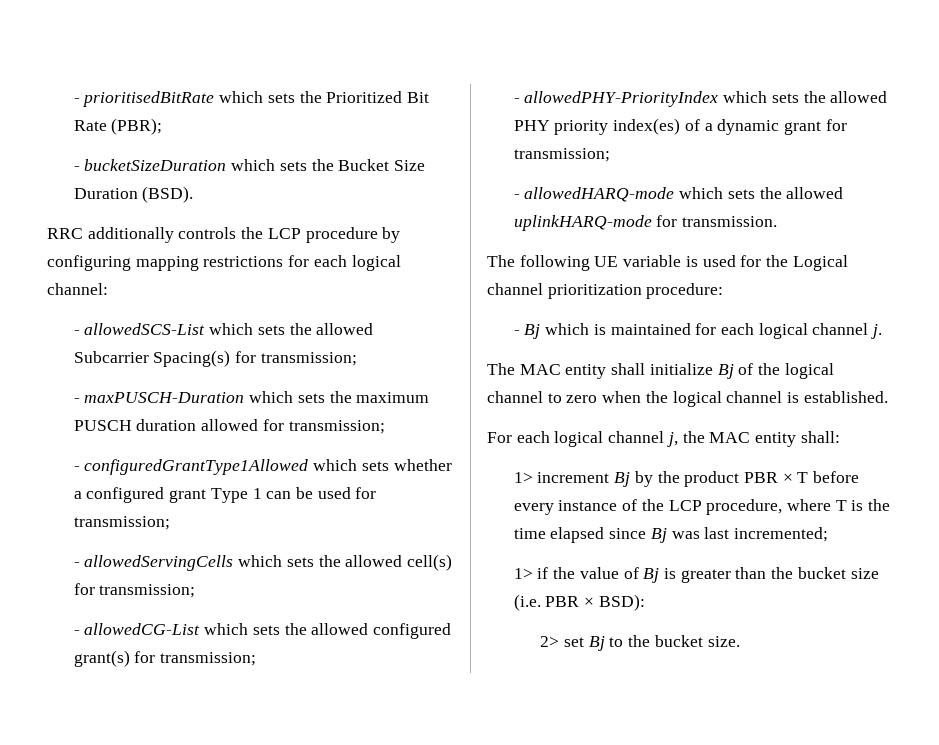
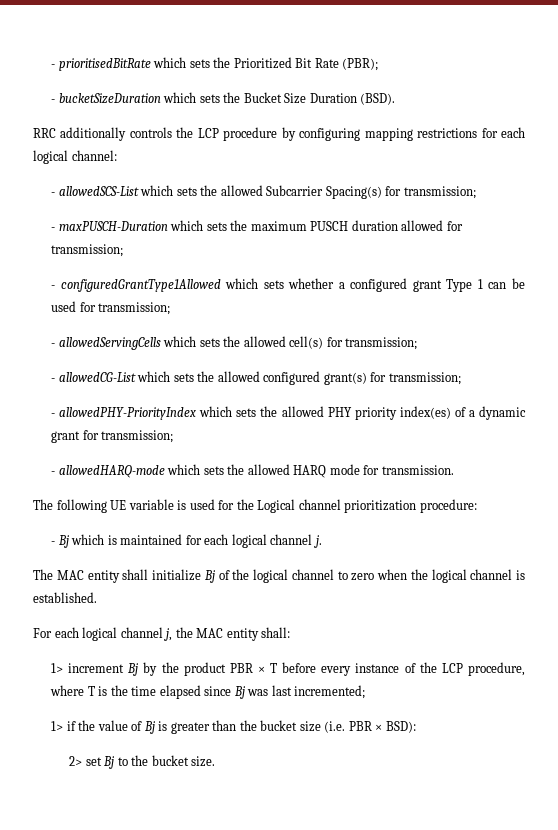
[513,215,652,231] uplinkHARQ-mode -> [293,464,360,478] HARQ mode

